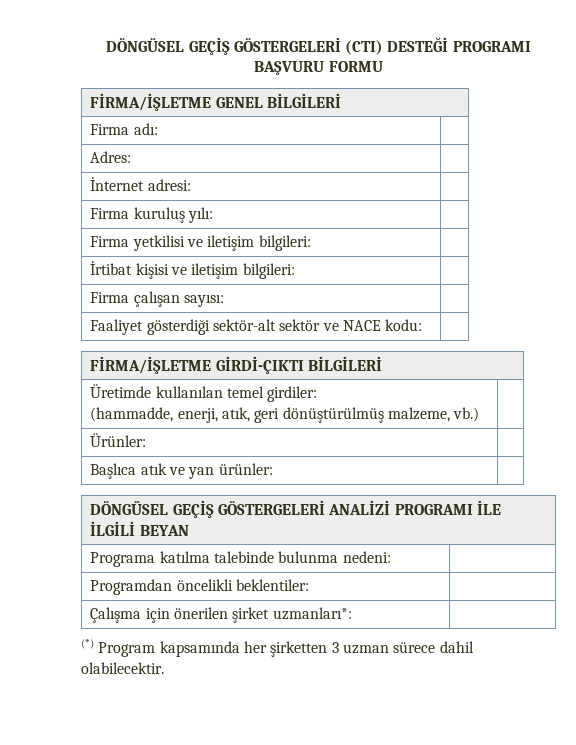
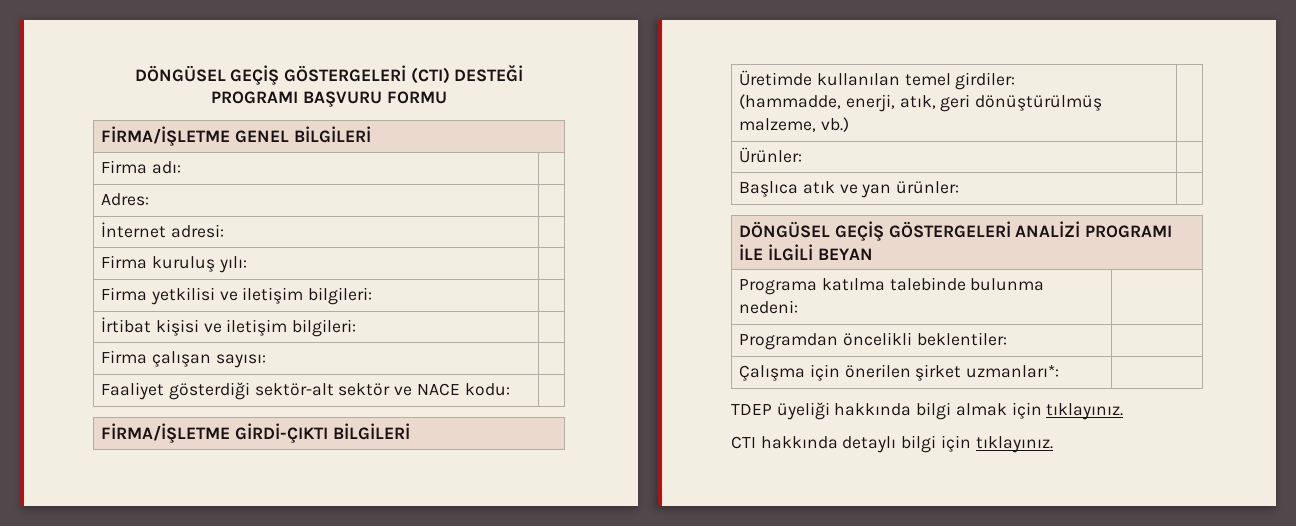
[81,639,474,657] [81,662,164,674] (*) Program kapsamında her şirketten 3 uzman sürece dahil olabilecektir. -> [731,402,1124,420] [731,435,1053,453] TDEP üyeliği hakkında bilgi almak için tıklayınız. // CTI hakkında detaylı bilgi için tıklayınız.

